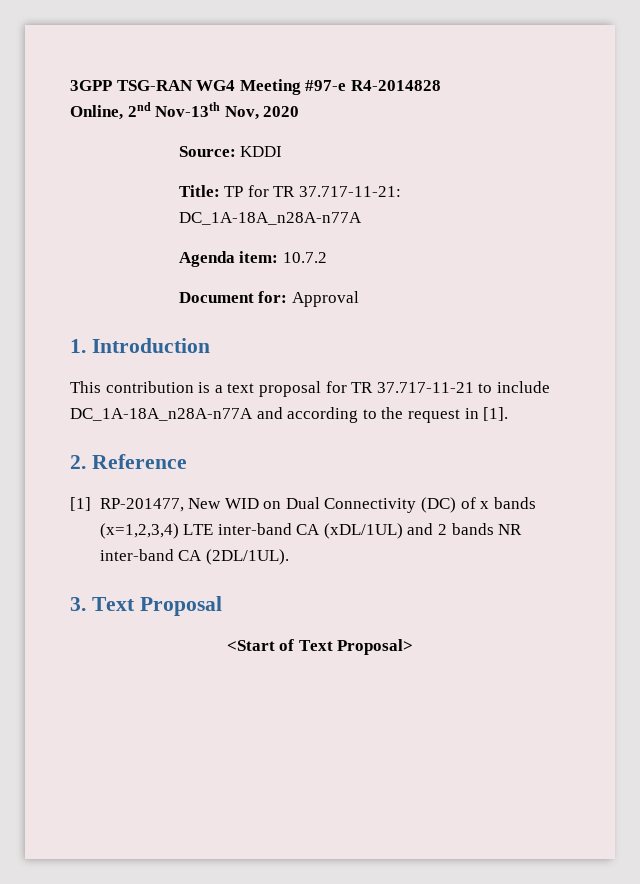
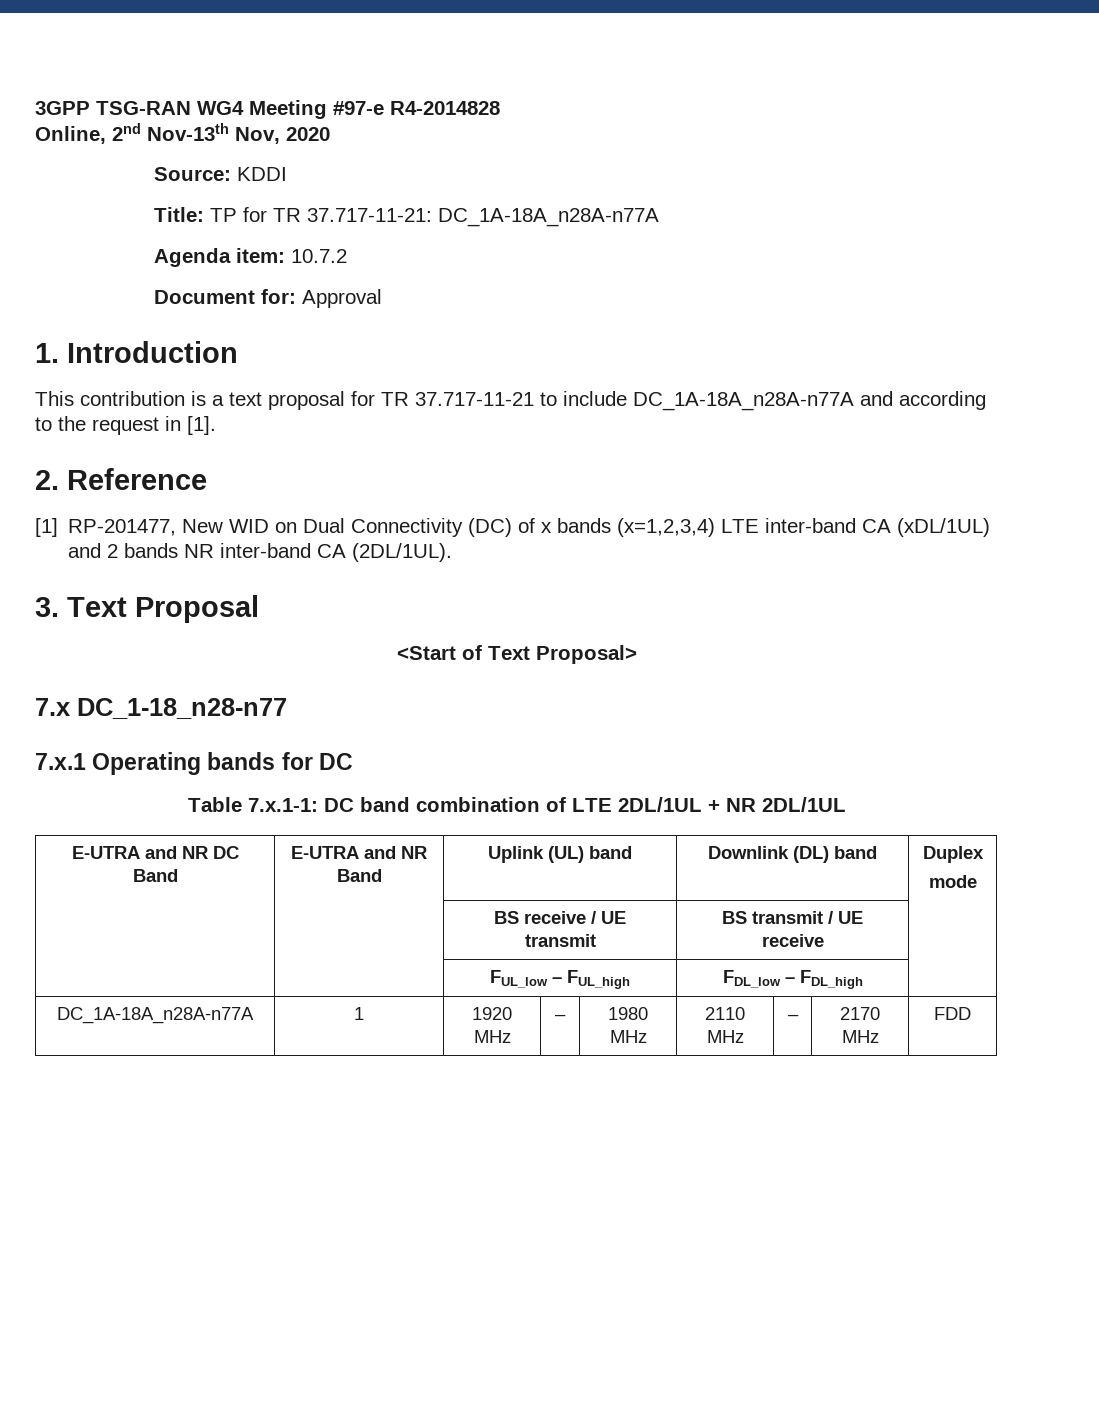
(414, 647) none -> [35,698,287,719] [35,752,353,775] [187,797,846,812] [71,846,239,859] [132,869,178,882] [291,846,427,859] [336,869,382,882] [488,846,633,863] [708,846,878,863] [922,846,984,863] [928,875,977,888] [494,911,627,924] [524,934,596,947] [722,911,864,924] [761,934,824,947] [490,970,630,989] [722,970,863,989] [57,1007,254,1024] [354,1007,364,1020] [472,1007,512,1020] [473,1030,511,1043] [555,1014,566,1020] [608,1007,648,1020] [609,1030,647,1043] [705,1007,745,1020] [706,1030,744,1043] [787,1014,799,1020] [840,1007,880,1020] [841,1030,879,1043] [934,1007,971,1020] // 7.x DC_1-18_n28-n77 // 7.x.1 Operating bands for DC // Table 7.x.1-1: DC band combination of LTE 2DL/1UL + NR 2DL/1UL // E-UTRA and NR DC Band | E-UTRA and NR Band | Uplink (UL) band | Downlink (DL) band | Duplex // mode // | | BS receive / UE transmit | BS transmit / UE receive | // | | FUL_low – FUL_high | FDL_low – FDL_high | // DC_1A-18A_n28A-n77A | 1 | 1920 MHz | – | 1980 MHz | 2110 MHz | – | 2170 MHz | FDD

